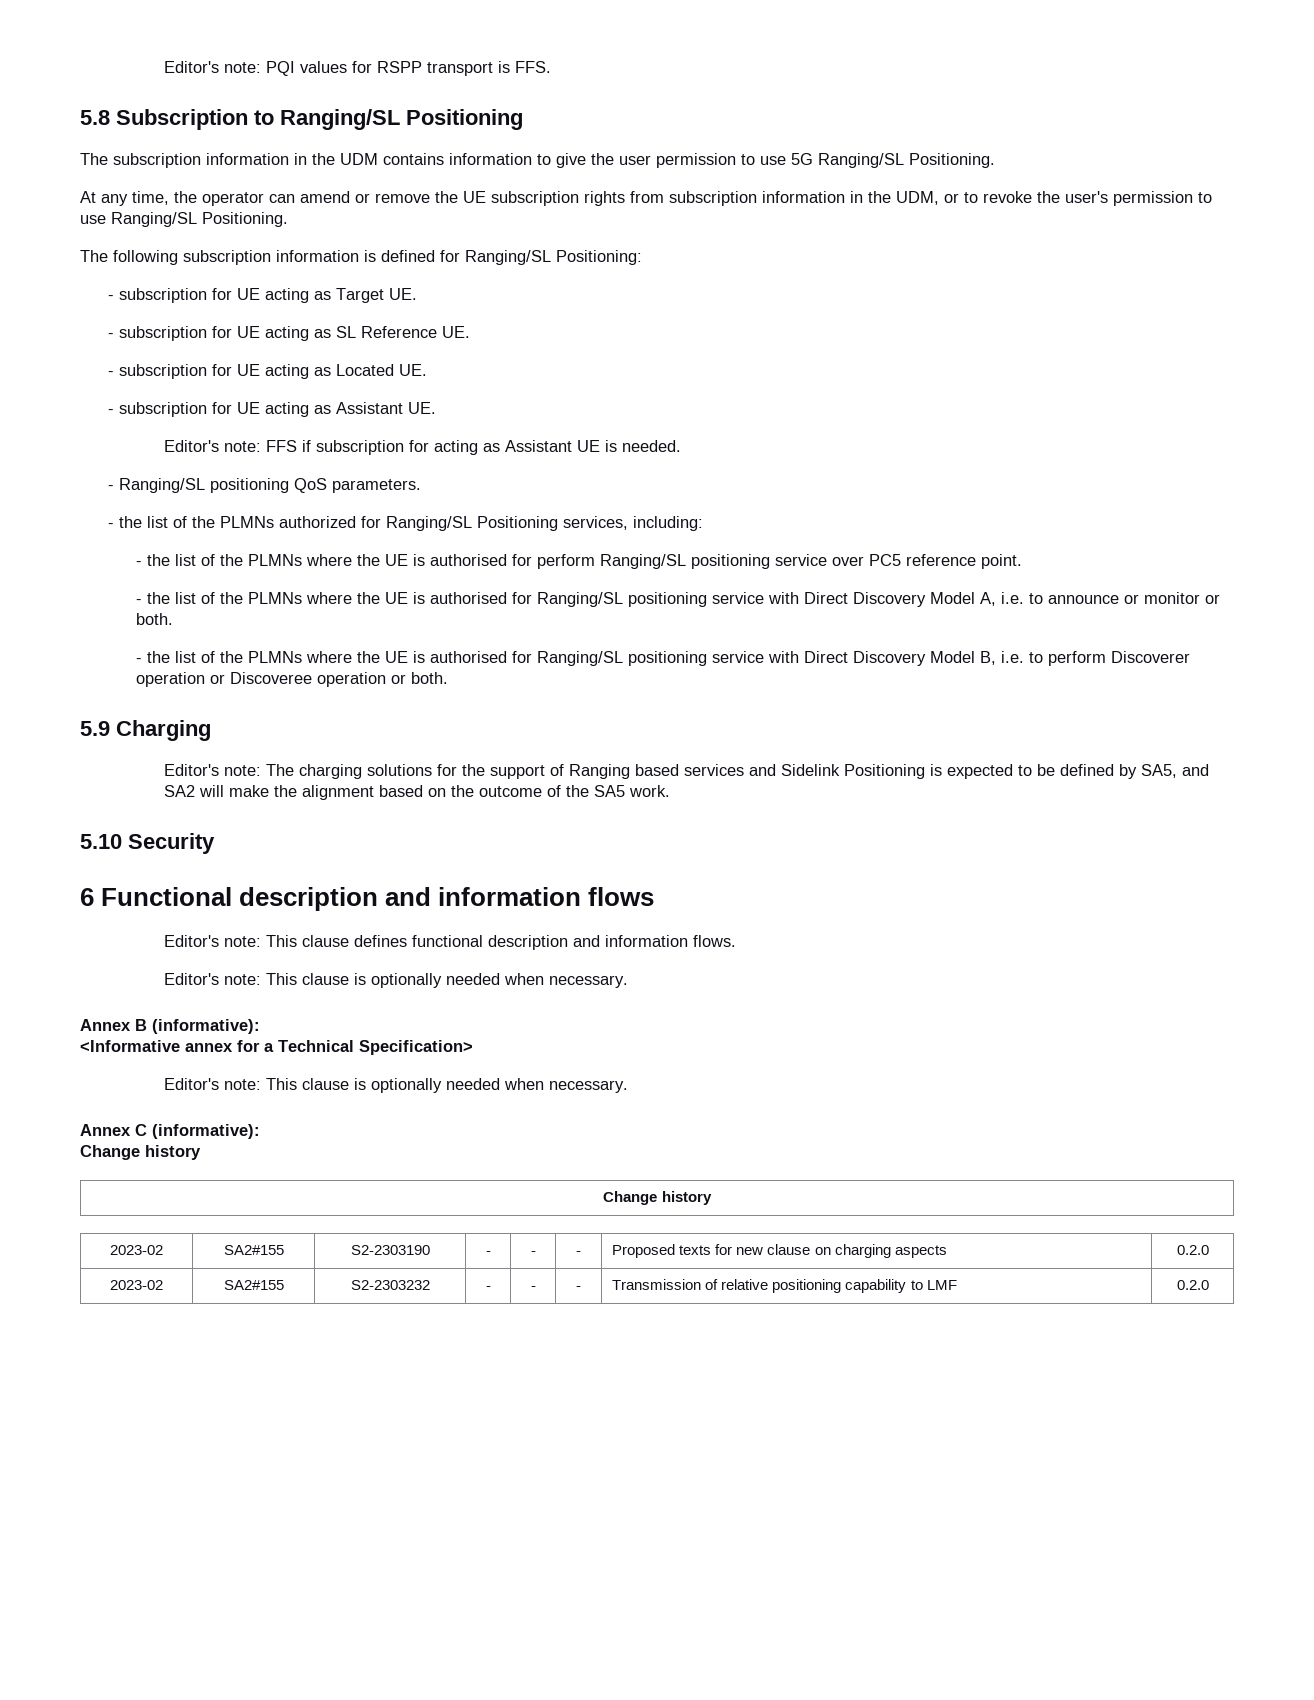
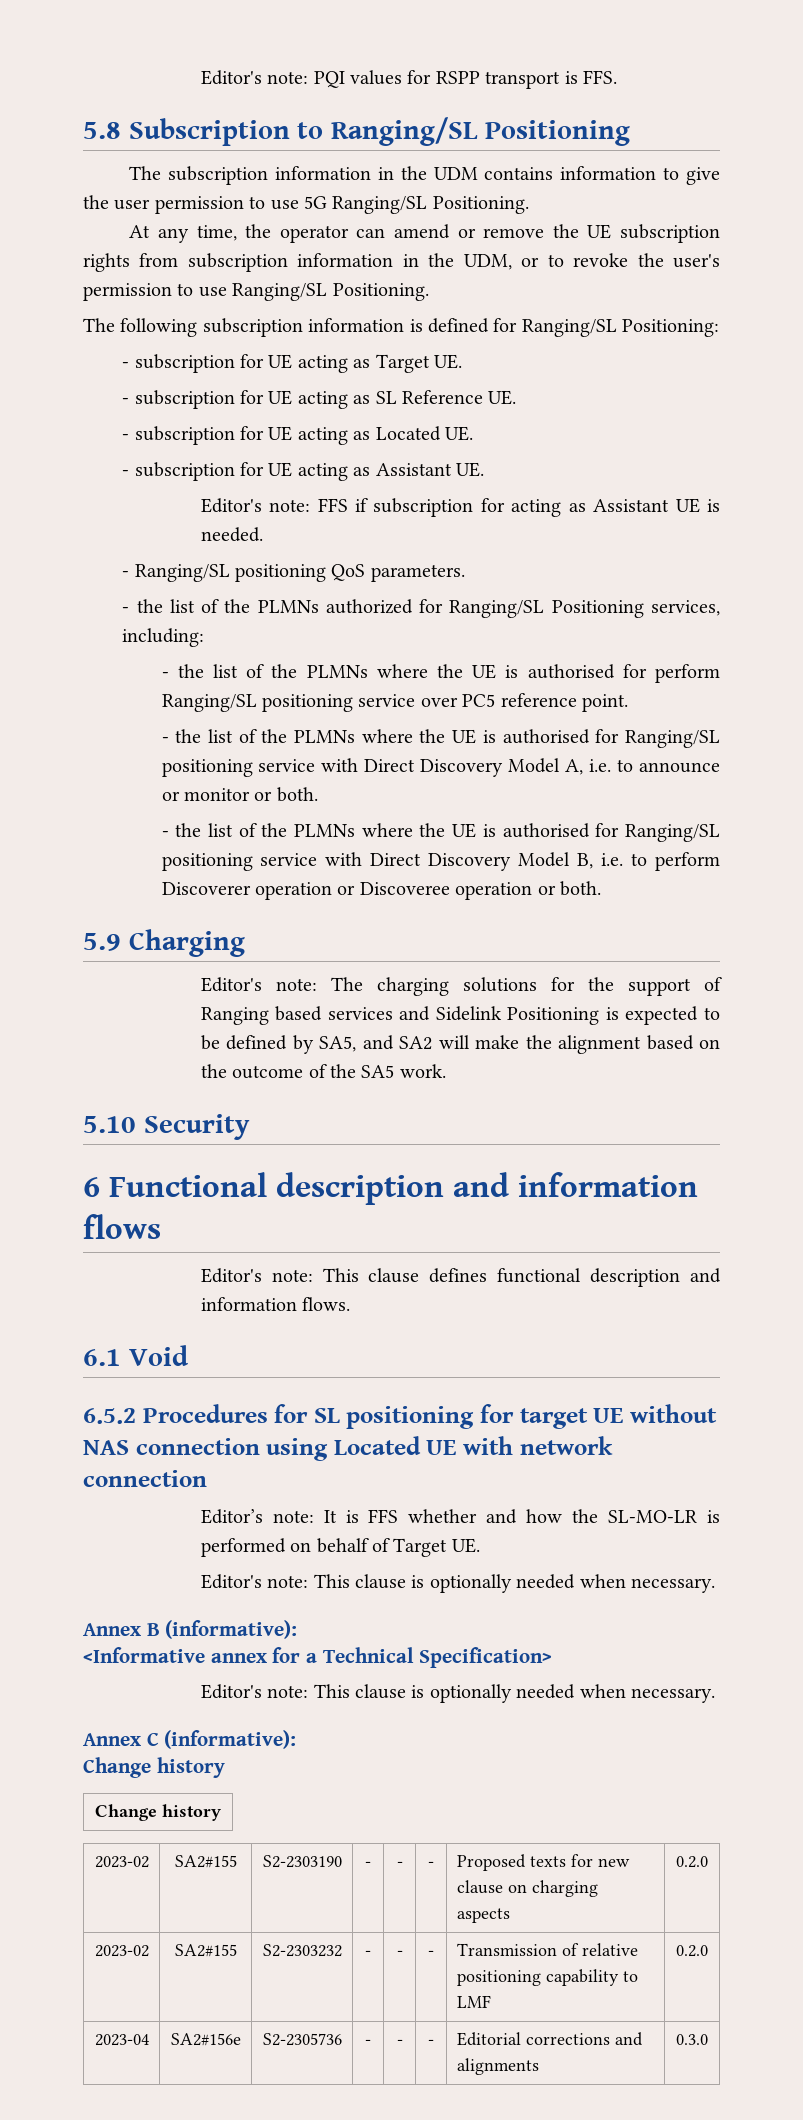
(736, 941) none -> [83,1345,189,1366] [83,1404,717,1429] [83,1436,613,1461] [83,1470,207,1487] [200,1509,720,1524] [200,1538,480,1557] // 6.1 Void // 6.5.2 Procedures for SL positioning for target UE without NAS connection using Located UE with network connection // Editor’s note: It is FFS whether and how the SL-MO-LR is performed on behalf of Target UE.
(1209, 1285) none -> [94,2034,149,2046] [170,2033,241,2046] [262,2033,342,2046] [365,2039,371,2045] [396,2039,403,2045] [428,2039,434,2045] [456,2032,643,2046] [456,2058,539,2075] [676,2034,708,2045] // 2023-04 | SA2#156e | S2-2305736 | - | - | - | Editorial corrections and alignments | 0.3.0

